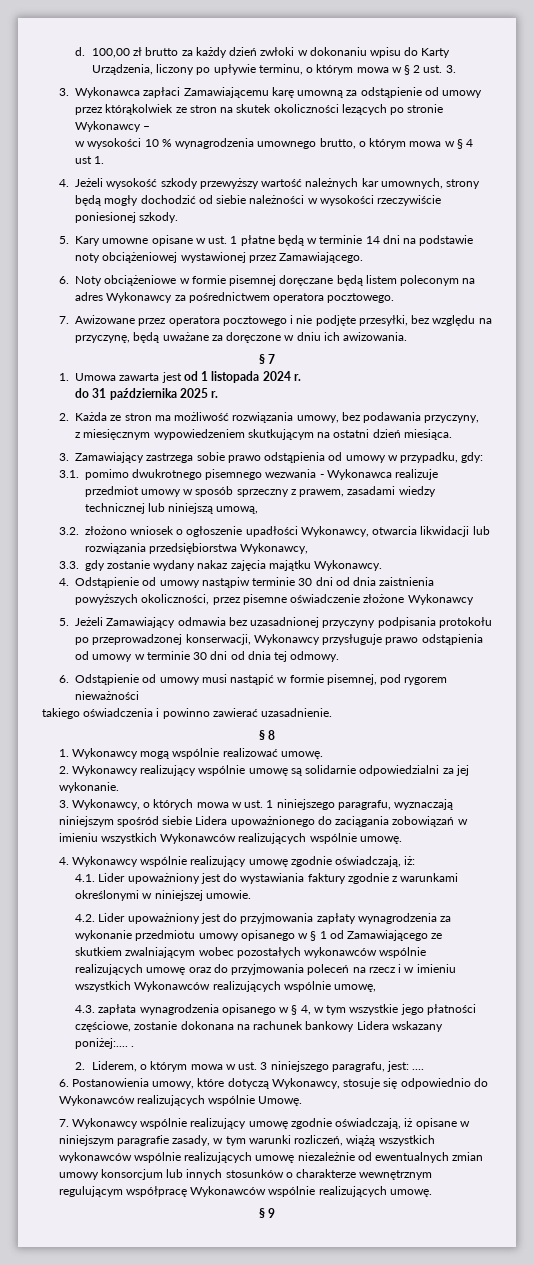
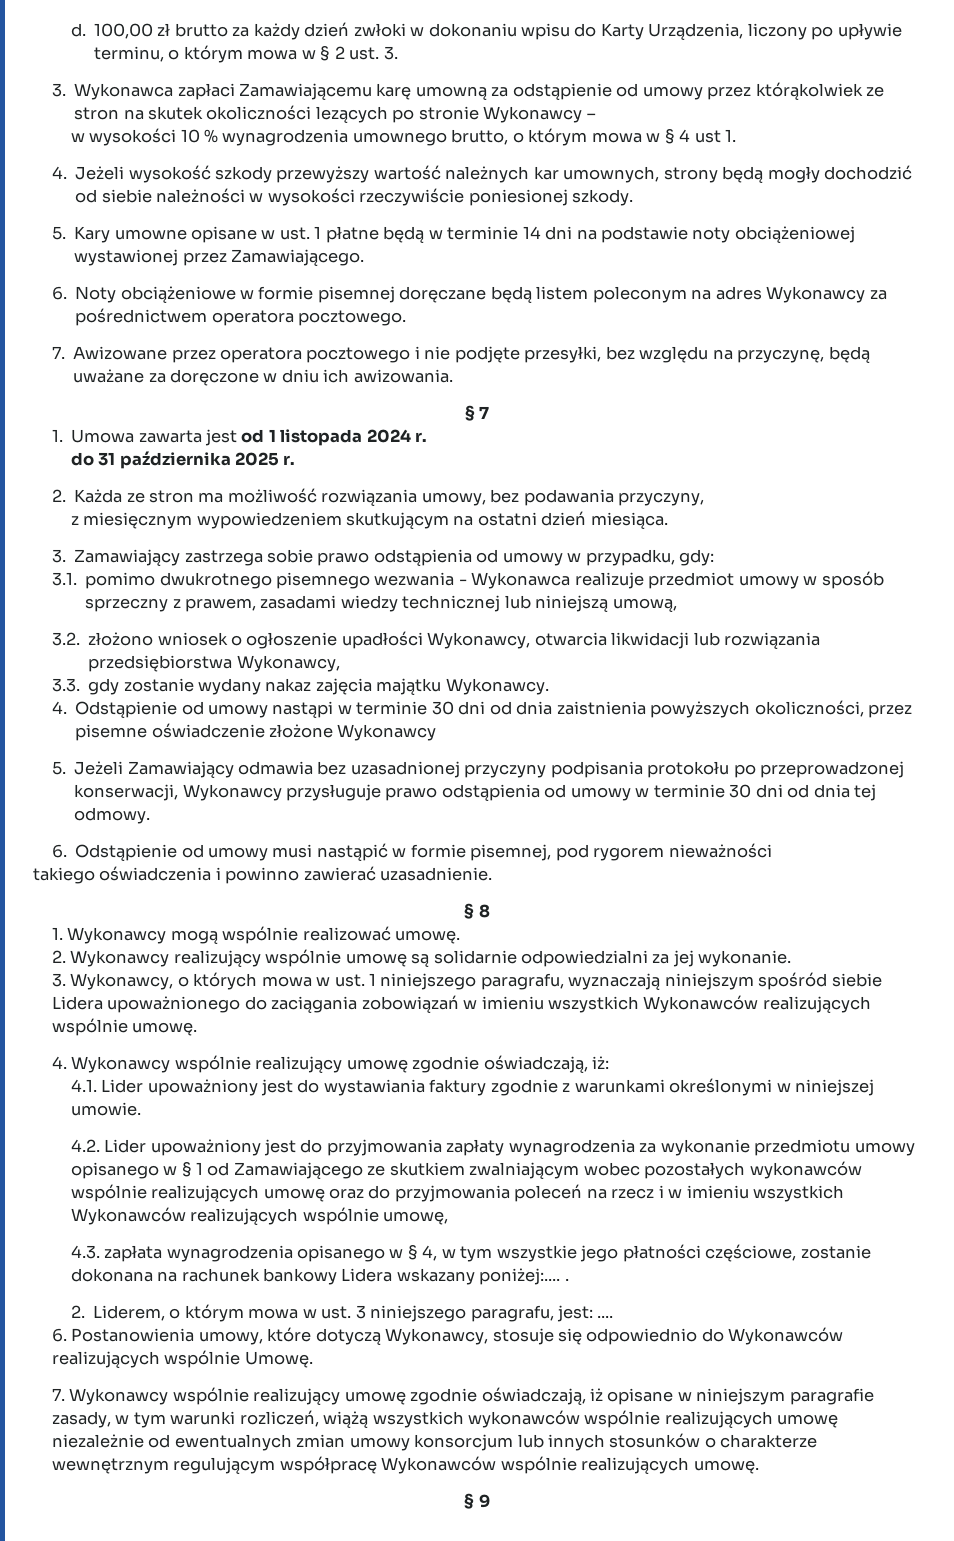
[201,577,250,588] nastąpiw -> [272,701,352,718] nastąpi w

